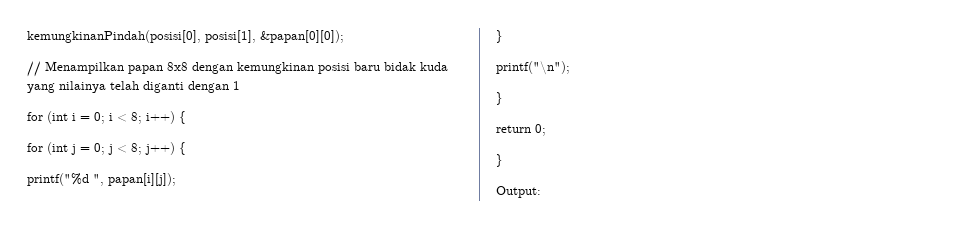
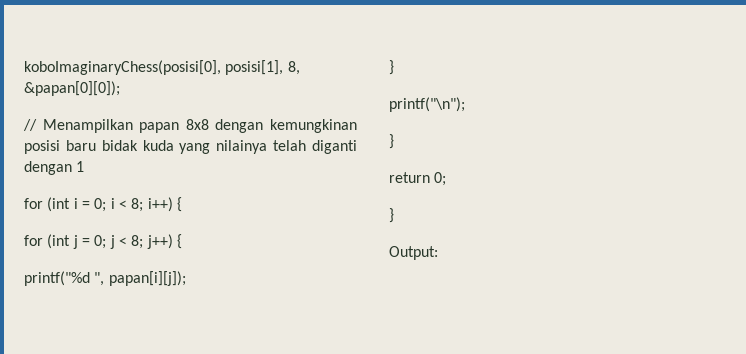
[27,30,256,43] kemungkinanPindah(posisi[0], posisi[1], -> [24,60,300,75] koboImaginaryChess(posisi[0], posisi[1], 8,

